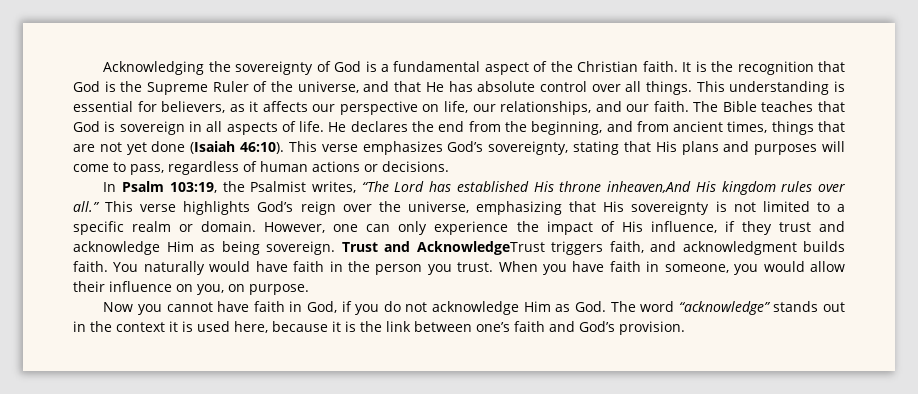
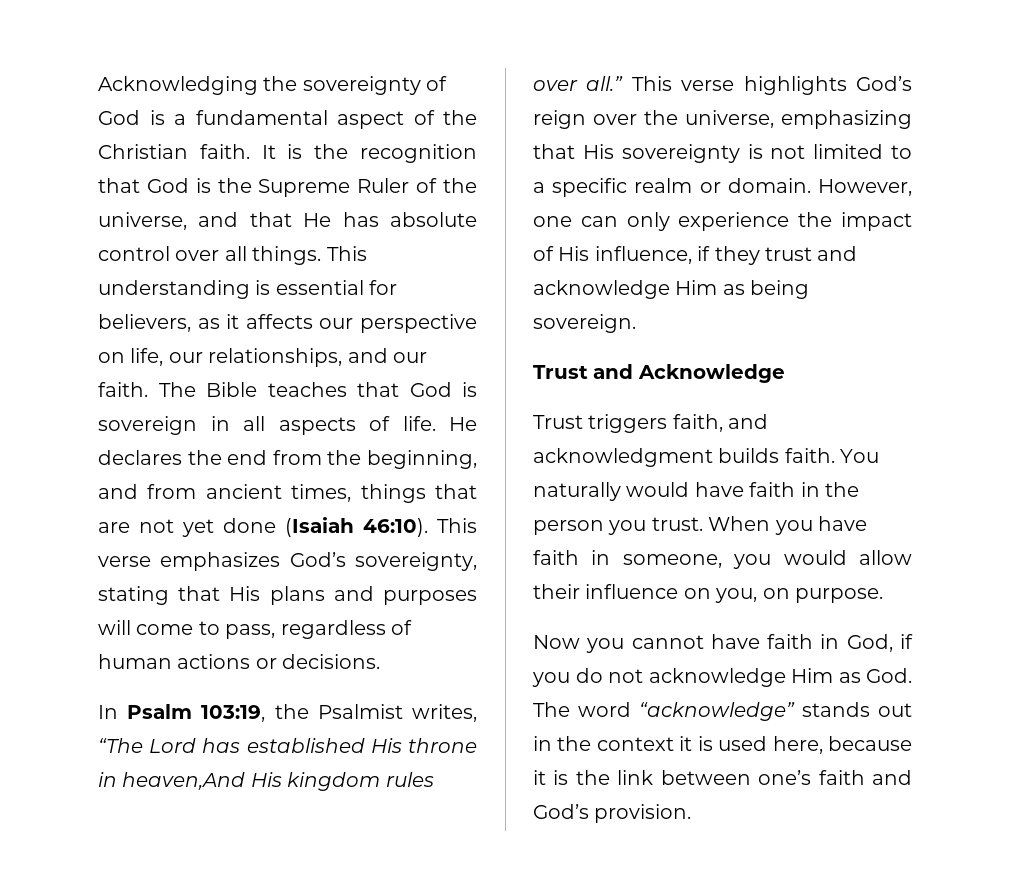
[607,181,692,193] inheaven,And -> [98,772,246,790] in heaven,And
(335, 248) none -> (636, 323) //
[416,241,545,255] AcknowledgeTrust -> [637,364,785,383] [533,415,583,429] Acknowledge // Trust

